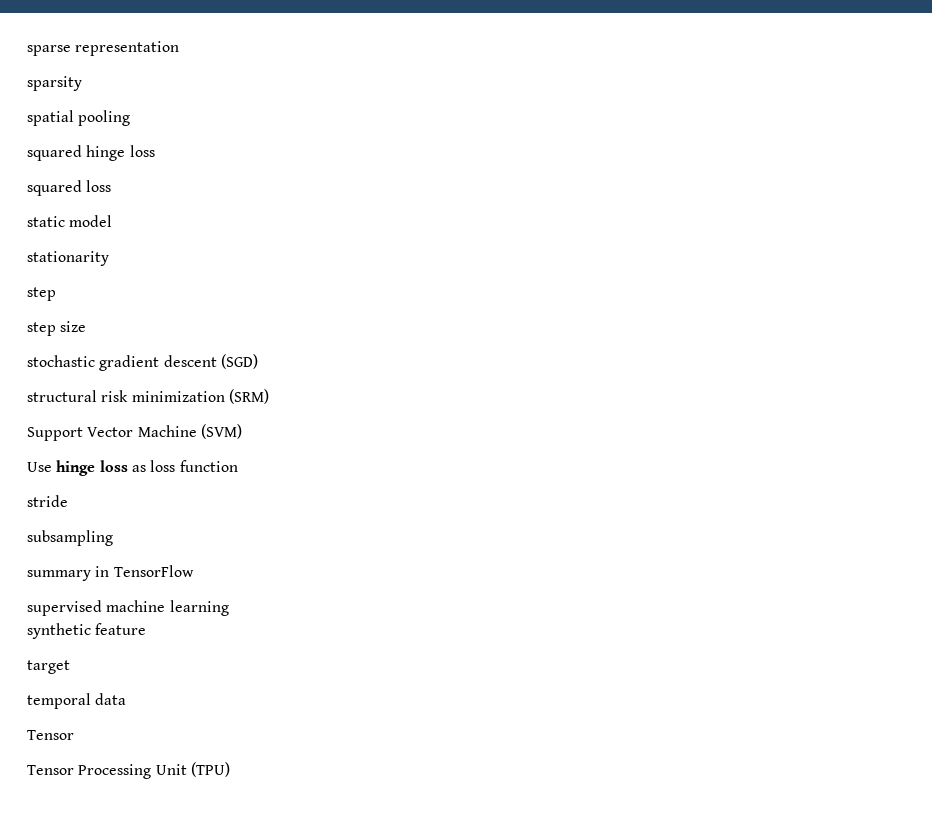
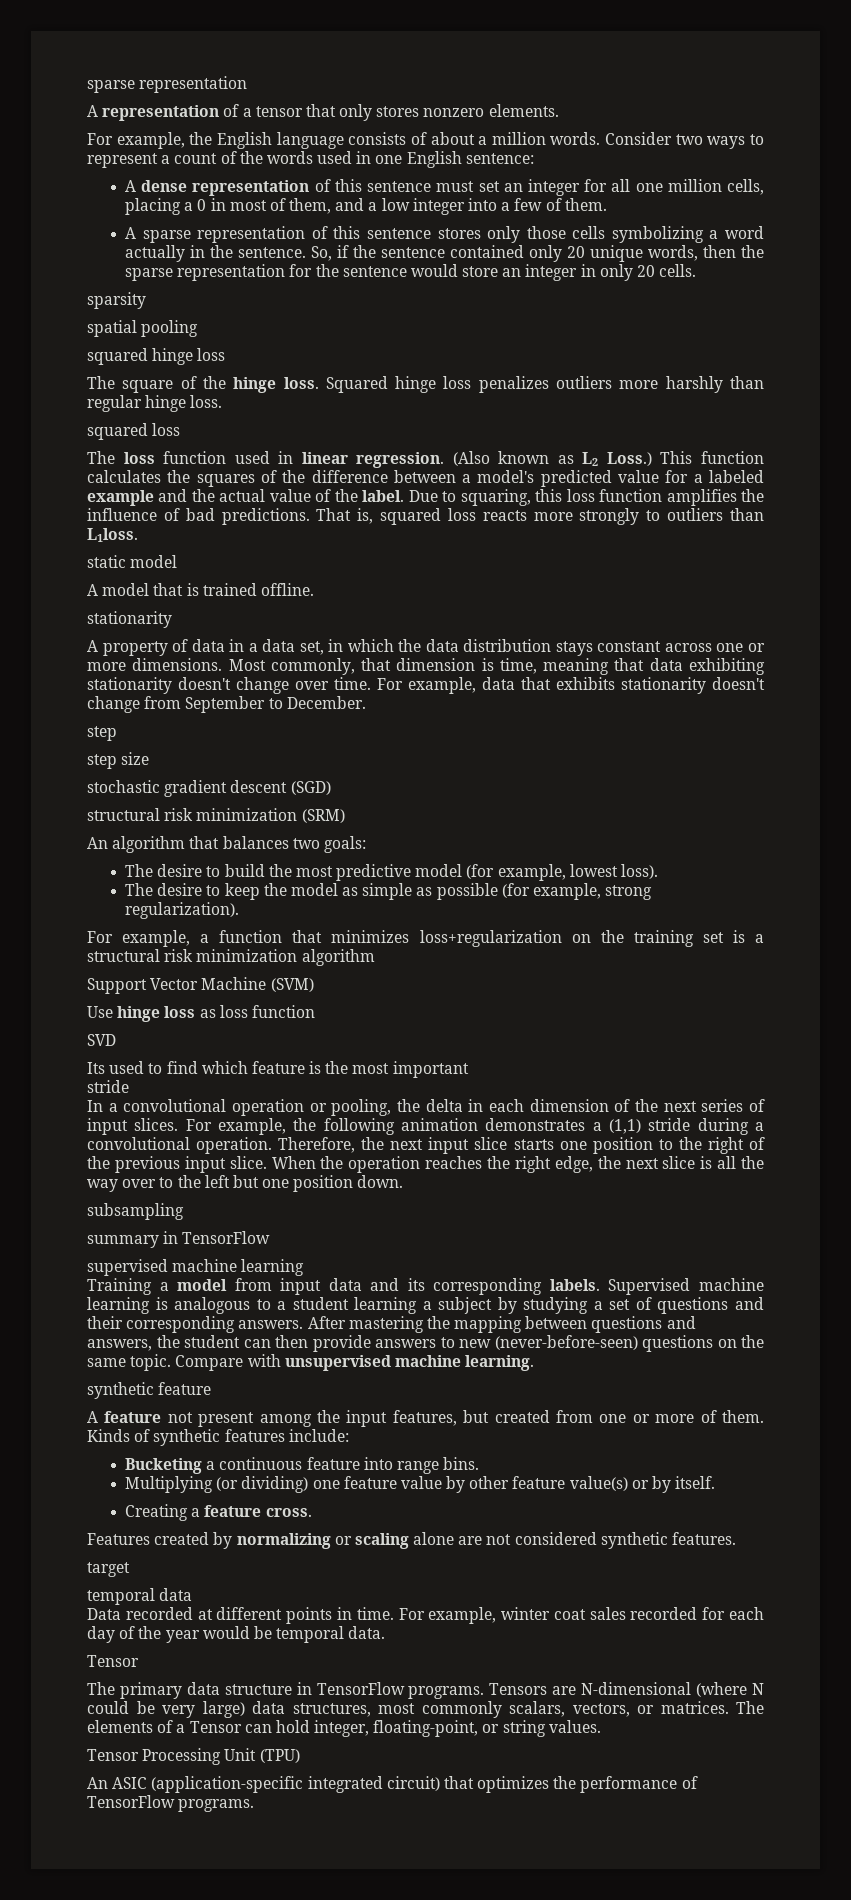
[27,41,180,56] sparse representation -> [87,76,248,93] [87,104,559,121] [87,132,764,149] [87,151,534,168] [124,179,764,196] [124,198,607,215] [124,226,765,243] [124,245,765,262] [124,264,697,281] sparse representation // A representation of a tensor that only stores nonzero elements. // For example, the English language consists of about a million words. Consider two ways to represent a count of the words used in one English sentence: // A dense representation of this sentence must set an integer for all one million cells, placing a 0 in most of them, and a low integer into a few of them. // A sparse representation of this sentence stores only those cells symbolizing a word actually in the sentence. So, if the sentence contained only 20 unique words, then the sparse representation for the sentence would store an integer in only 20 cells.
[27,180,112,196] [27,215,113,227] [27,251,109,266] squared loss // static model // stationarity -> [87,376,764,393] [87,395,223,412] [87,423,181,440] [87,451,765,468] [87,470,764,487] [87,489,764,506] [87,508,764,525] [87,528,138,542] [87,555,178,568] [87,583,314,596] [87,611,172,628] [87,639,765,656] [87,658,765,675] [87,677,765,694] [87,696,366,713] The square of the hinge loss. Squared hinge loss penalizes outliers more harshly than regular hinge loss. // squared loss // The loss function used in linear regression. (Also known as L2 Loss.) This function calculates the squares of the difference between a model's predicted value for a labeled example and the actual value of the label. Due to squaring, this loss function amplifies the influence of bad predictions. That is, squared loss reacts more strongly to outliers than L1loss. // static model // A model that is trained offline. // stationarity // A property of data in a data set, in which the data distribution stays constant across one or more dimensions. Most commonly, that dimension is time, meaning that data exhibiting stationarity doesn't change over time. For example, data that exhibits stationarity doesn't change from September to December.
(269, 396) none -> [87,836,366,853] [124,864,659,881] [124,883,653,900] [124,902,239,919] [87,930,765,947] [87,949,375,966] // An algorithm that balances two goals: // The desire to build the most predictive model (for example, lowest loss). // The desire to keep the model as simple as possible (for example, strong regularization). // For example, a function that minimizes loss+regularization on the training set is a structural risk minimization algorithm
[27,495,68,507] stride -> [87,1034,116,1046] [87,1061,469,1078] [87,1080,129,1093] [87,1099,765,1116] [87,1118,765,1135] [87,1137,766,1154] [87,1156,764,1173] [87,1175,404,1192] SVD // Its used to find which feature is the most important // stride // In a convolutional operation or pooling, the delta in each dimension of the next series of input slices. For example, the following animation demonstrates a (1,1) stride during a convolutional operation. Therefore, the next input slice starts one position to the right of the previous input slice. When the operation reaches the right edge, the next slice is all the way over to the left but one position down.
[27,623,147,639] [27,660,70,674] [27,693,127,709] [27,730,74,740] [27,762,230,779] synthetic feature // target // temporal data // Tensor // Tensor Processing Unit (TPU) -> [87,1278,764,1295] [87,1297,764,1314] [87,1316,696,1333] [87,1335,764,1352] [87,1354,535,1371] [87,1382,212,1399] [87,1410,764,1427] [87,1429,349,1446] [124,1457,480,1474] [124,1476,716,1493] [124,1504,312,1521] [87,1532,737,1549] [87,1562,130,1577] [87,1588,193,1605] [87,1607,765,1624] [87,1626,386,1643] [87,1655,139,1667] [87,1682,764,1699] [87,1701,764,1718] [87,1720,601,1737] [87,1748,300,1765] [87,1776,698,1793] [87,1795,255,1812] Training a model from input data and its corresponding labels. Supervised machine learning is analogous to a student learning a subject by studying a set of questions and their corresponding answers. After mastering the mapping between questions and answers, the student can then provide answers to new (never-before-seen) questions on the same topic. Compare with unsupervised machine learning. // synthetic feature // A feature not present among the input features, but created from one or more of them. Kinds of synthetic features include: // Bucketing a continuous feature into range bins. // Multiplying (or dividing) one feature value by other feature value(s) or by itself. // Creating a feature cross. // Features created by normalizing or scaling alone are not considered synthetic features. // target // temporal data // Data recorded at different points in time. For example, winter coat sales recorded for each day of the year would be temporal data. // Tensor // The primary data structure in TensorFlow programs. Tensors are N-dimensional (where N could be very large) data structures, most commonly scalars, vectors, or matrices. The elements of a Tensor can hold integer, floating-point, or string values. // Tensor Processing Unit (TPU) // An ASIC (application-specific integrated circuit) that optimizes the performance of TensorFlow programs.

